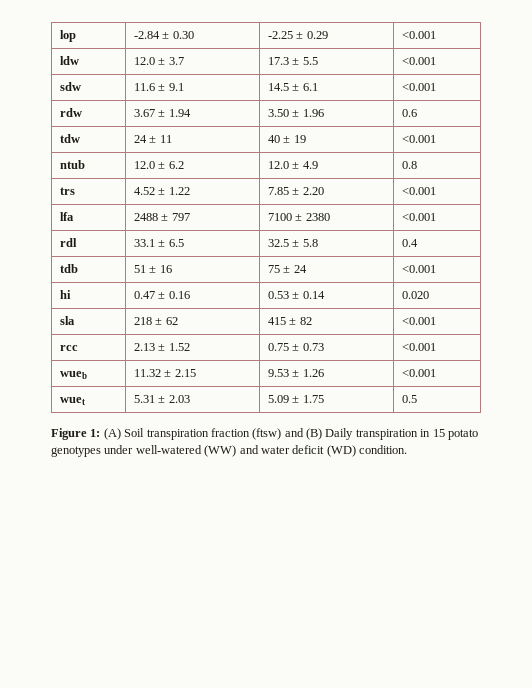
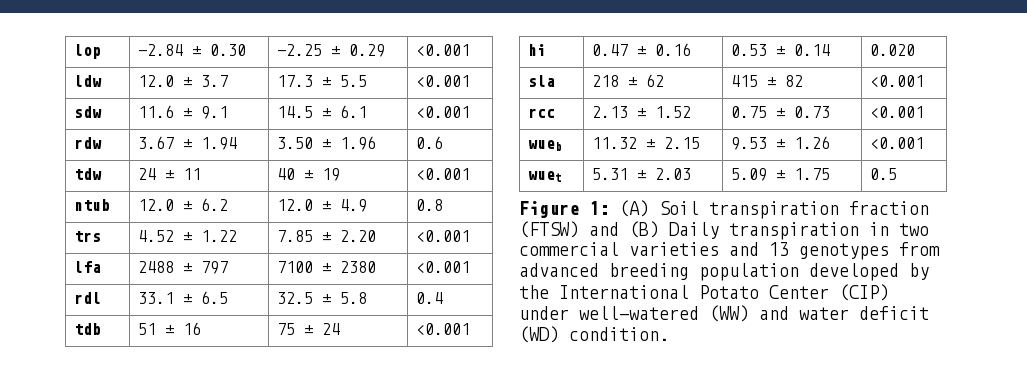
[252,428,282,440] (ftsw) -> [519,221,579,238] (FTSW)
[432,429,478,440] [51,446,101,457] 15 potato genotypes -> [899,223,929,236] [519,242,940,260] [519,263,929,281] [519,284,889,301] two commercial varieties and 13 genotypes from advanced breeding population developed by the International Potato Center (CIP)

